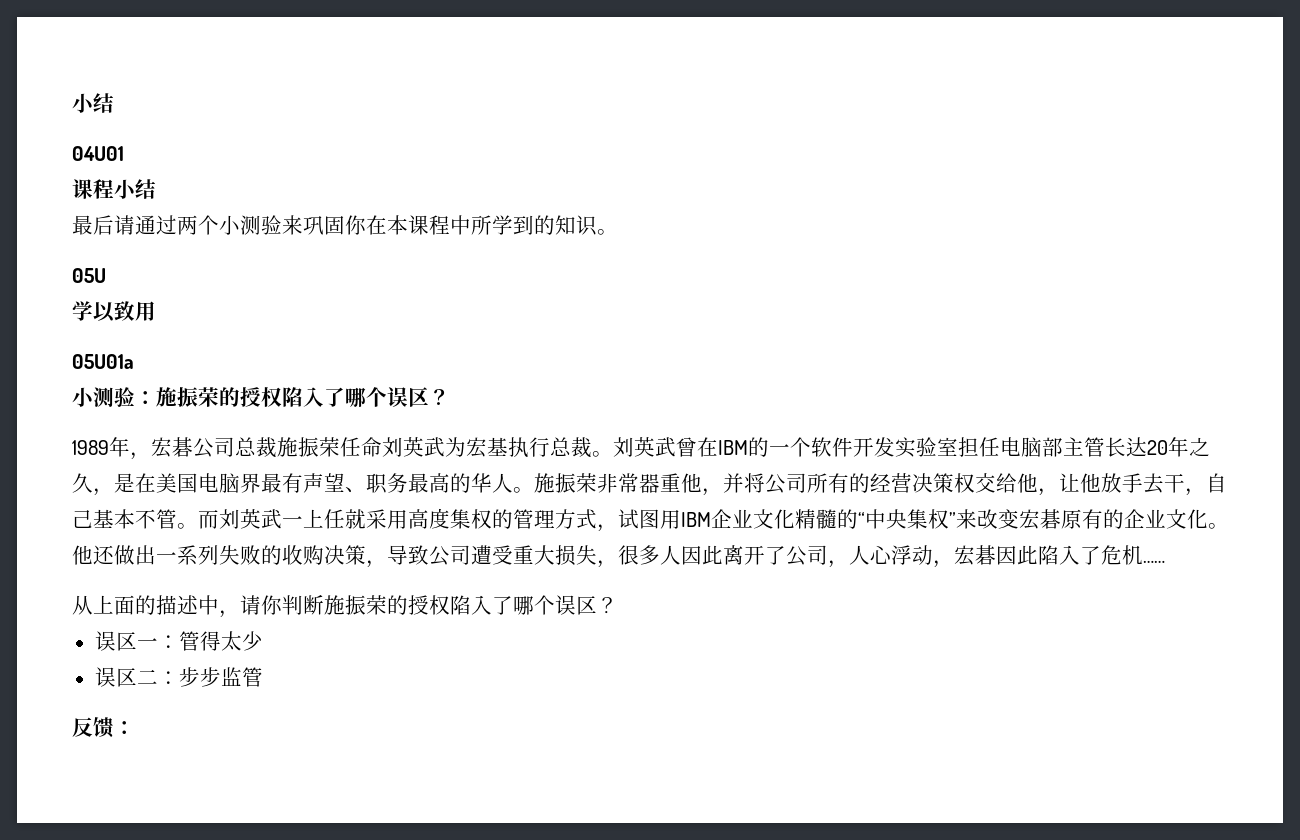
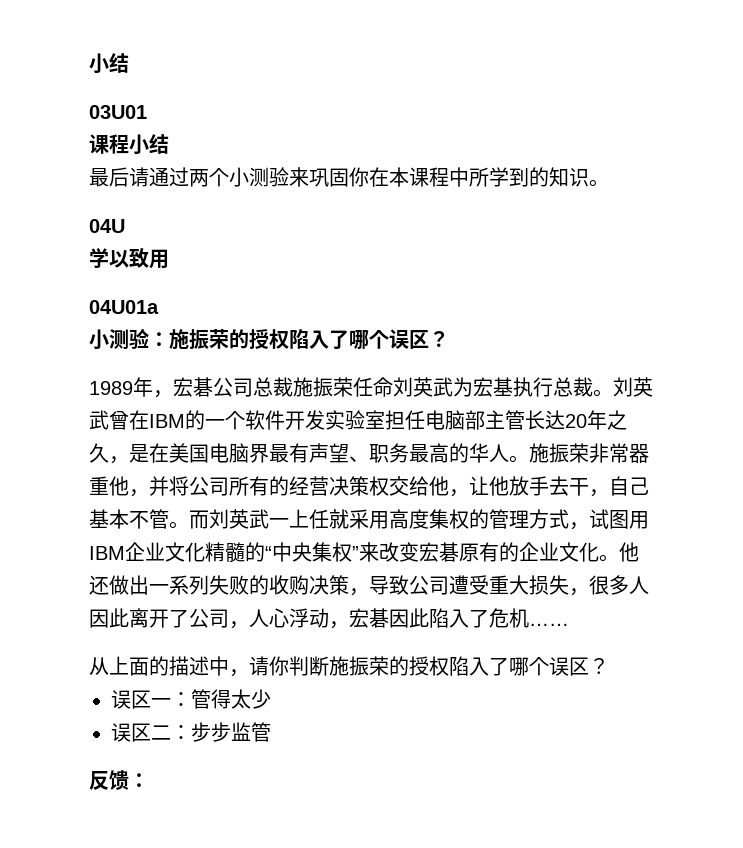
[72,93,114,113] [72,146,124,161] 小结 // 04U01 -> [89,53,129,74] [89,105,147,119] 小结 // 03U01
[72,268,106,283] 05U -> [89,219,125,233] 04U
[72,354,134,369] 05U01a -> [89,300,159,314] 04U01a

